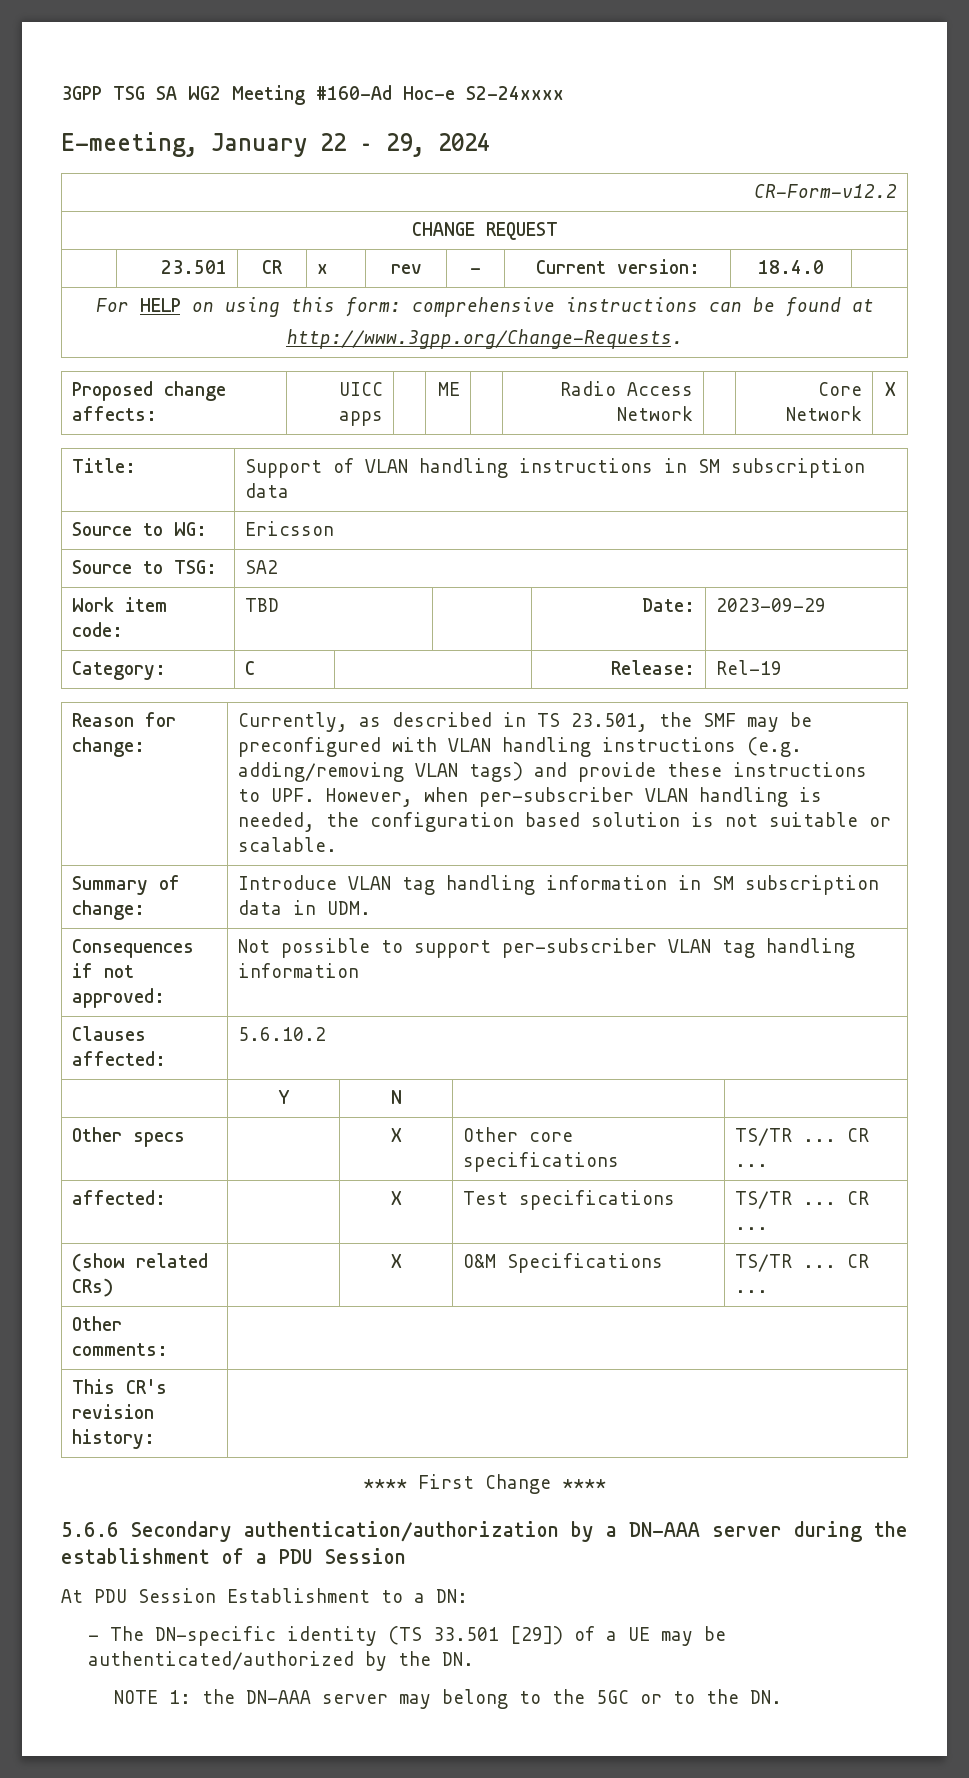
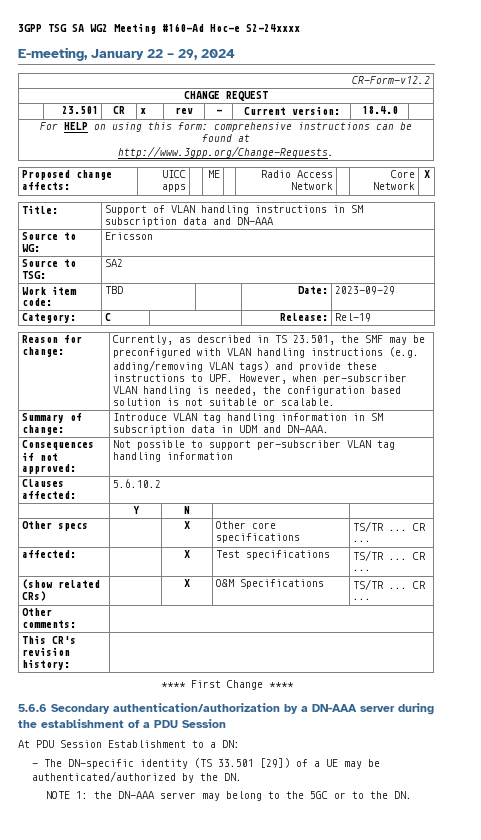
(290, 490) none -> [213,217,274,225] and DN-AAA
[327,901,372,915] UDM. -> [239,425,330,433] UDM and DN-AAA.

